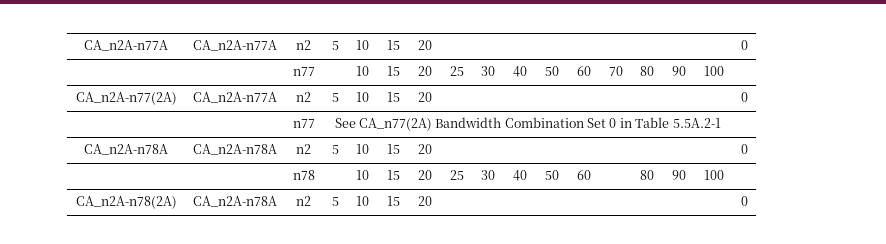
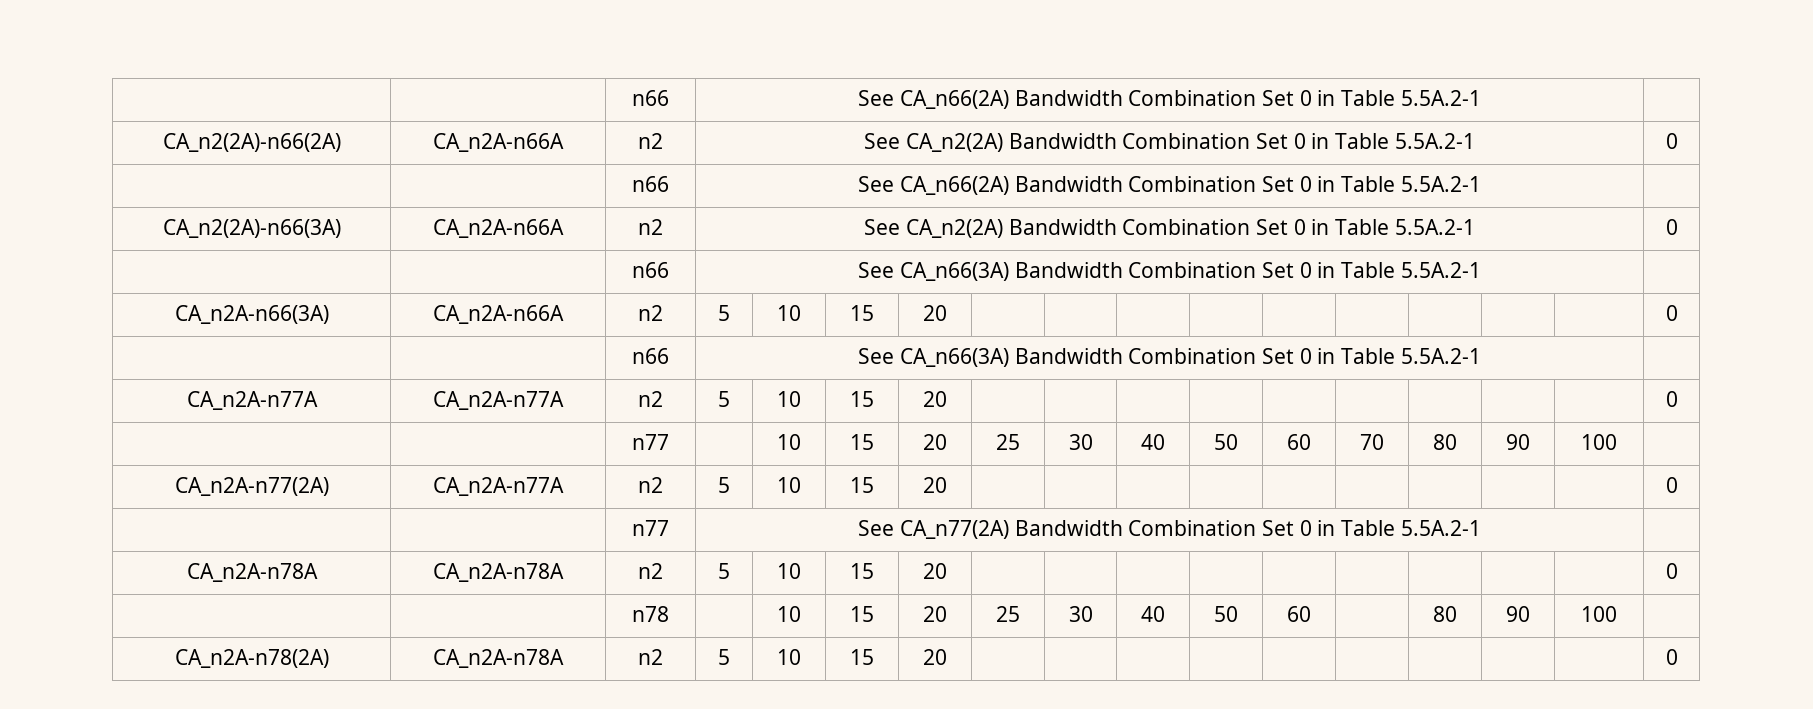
(84, 45) none -> [632,90,669,106] [858,90,1481,109] [162,133,341,152] [433,133,564,152] [638,133,663,149] [864,133,1475,152] [1665,133,1678,149] [632,176,669,192] [858,176,1481,195] [162,219,341,238] [433,219,564,238] [638,219,663,235] [864,219,1475,238] [1665,219,1678,235] [632,262,669,278] [858,262,1481,281] [174,305,329,324] [433,305,564,324] [638,305,663,321] [718,305,730,321] [777,305,801,321] [850,305,874,321] [923,305,947,321] [1665,305,1678,321] [632,348,669,364] [858,348,1481,367] | | n66 | See CA_n66(2A) Bandwidth Combination Set 0 in Table 5.5A.2-1 | // CA_n2(2A)-n66(2A) | CA_n2A-n66A | n2 | See CA_n2(2A) Bandwidth Combination Set 0 in Table 5.5A.2-1 | 0 // | | n66 | See CA_n66(2A) Bandwidth Combination Set 0 in Table 5.5A.2-1 | // CA_n2(2A)-n66(3A) | CA_n2A-n66A | n2 | See CA_n2(2A) Bandwidth Combination Set 0 in Table 5.5A.2-1 | 0 // | | n66 | See CA_n66(3A) Bandwidth Combination Set 0 in Table 5.5A.2-1 | // CA_n2A-n66(3A) | CA_n2A-n66A | n2 | 5 | 10 | 15 | 20 | | | | | | | | | | 0 // | | n66 | See CA_n66(3A) Bandwidth Combination Set 0 in Table 5.5A.2-1 | //

